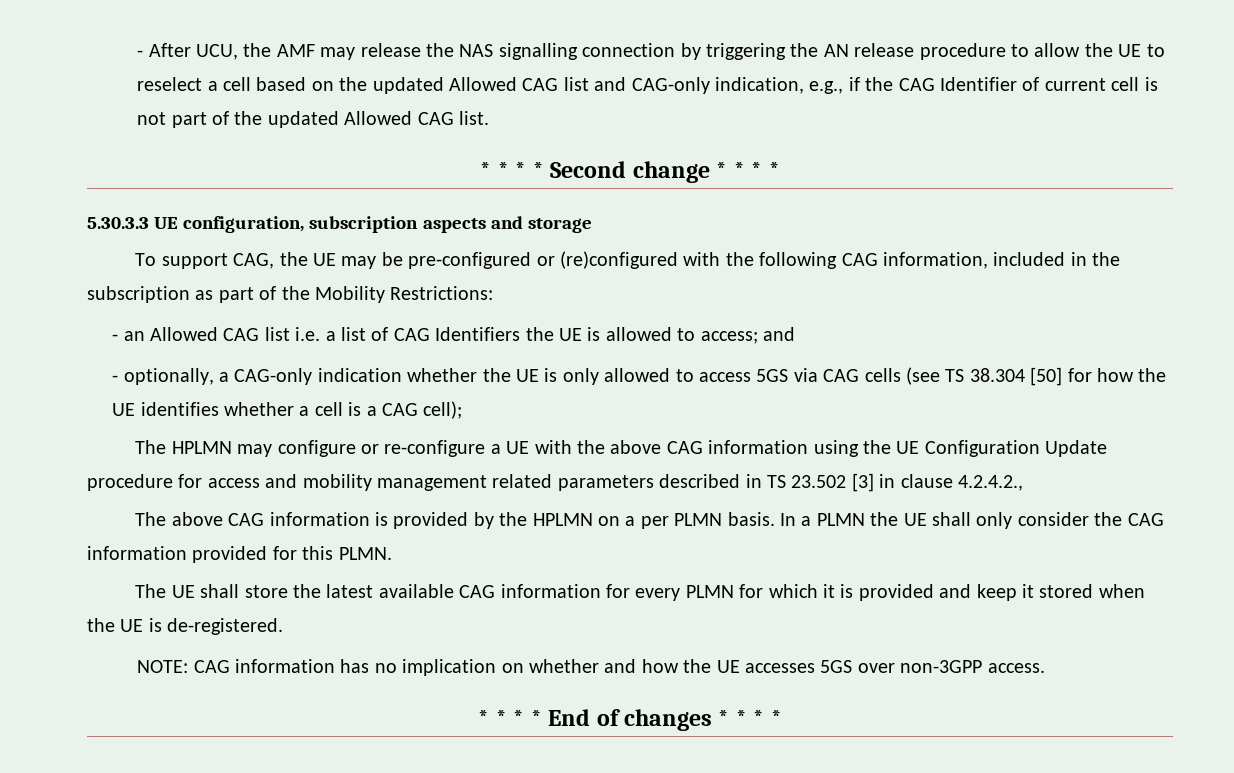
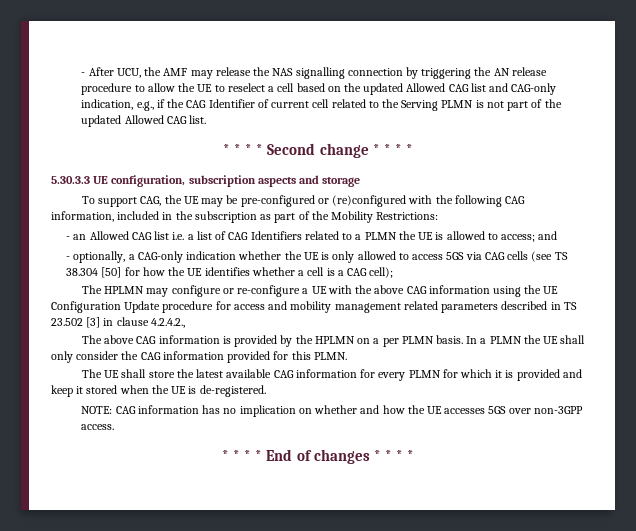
(1140, 84) none -> [331,99,474,111] related to the Serving PLMN
(521, 334) none -> [304,231,397,240] related to a PLMN

